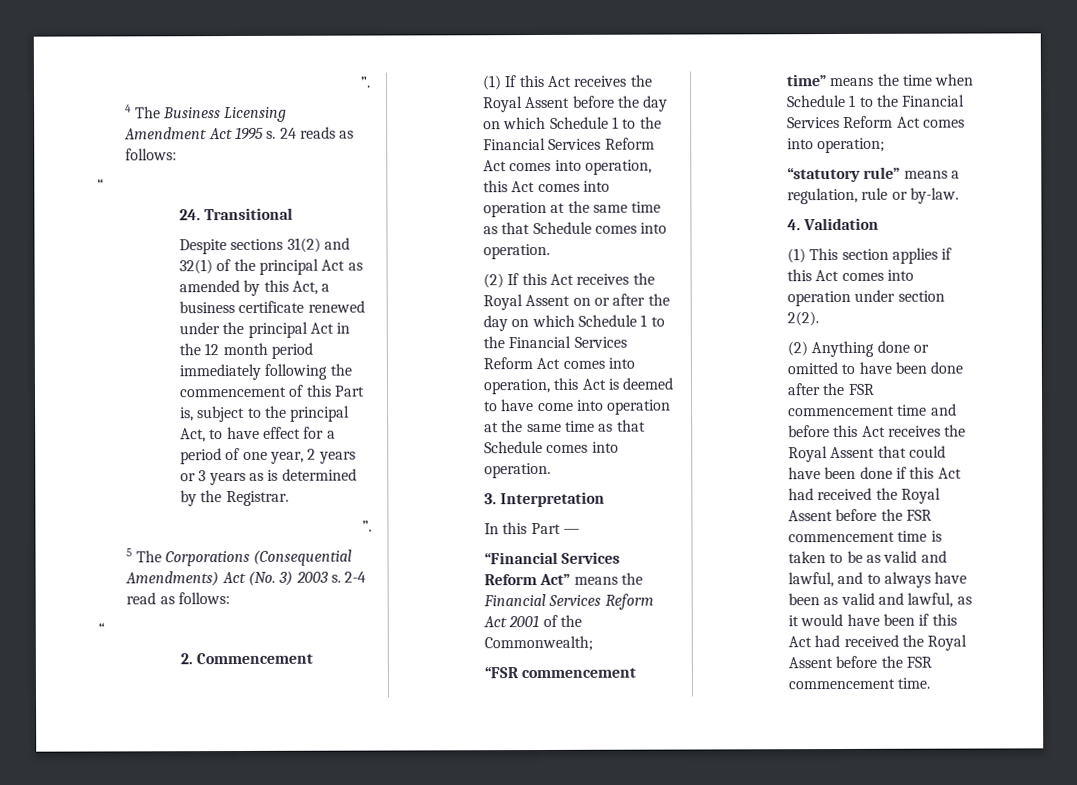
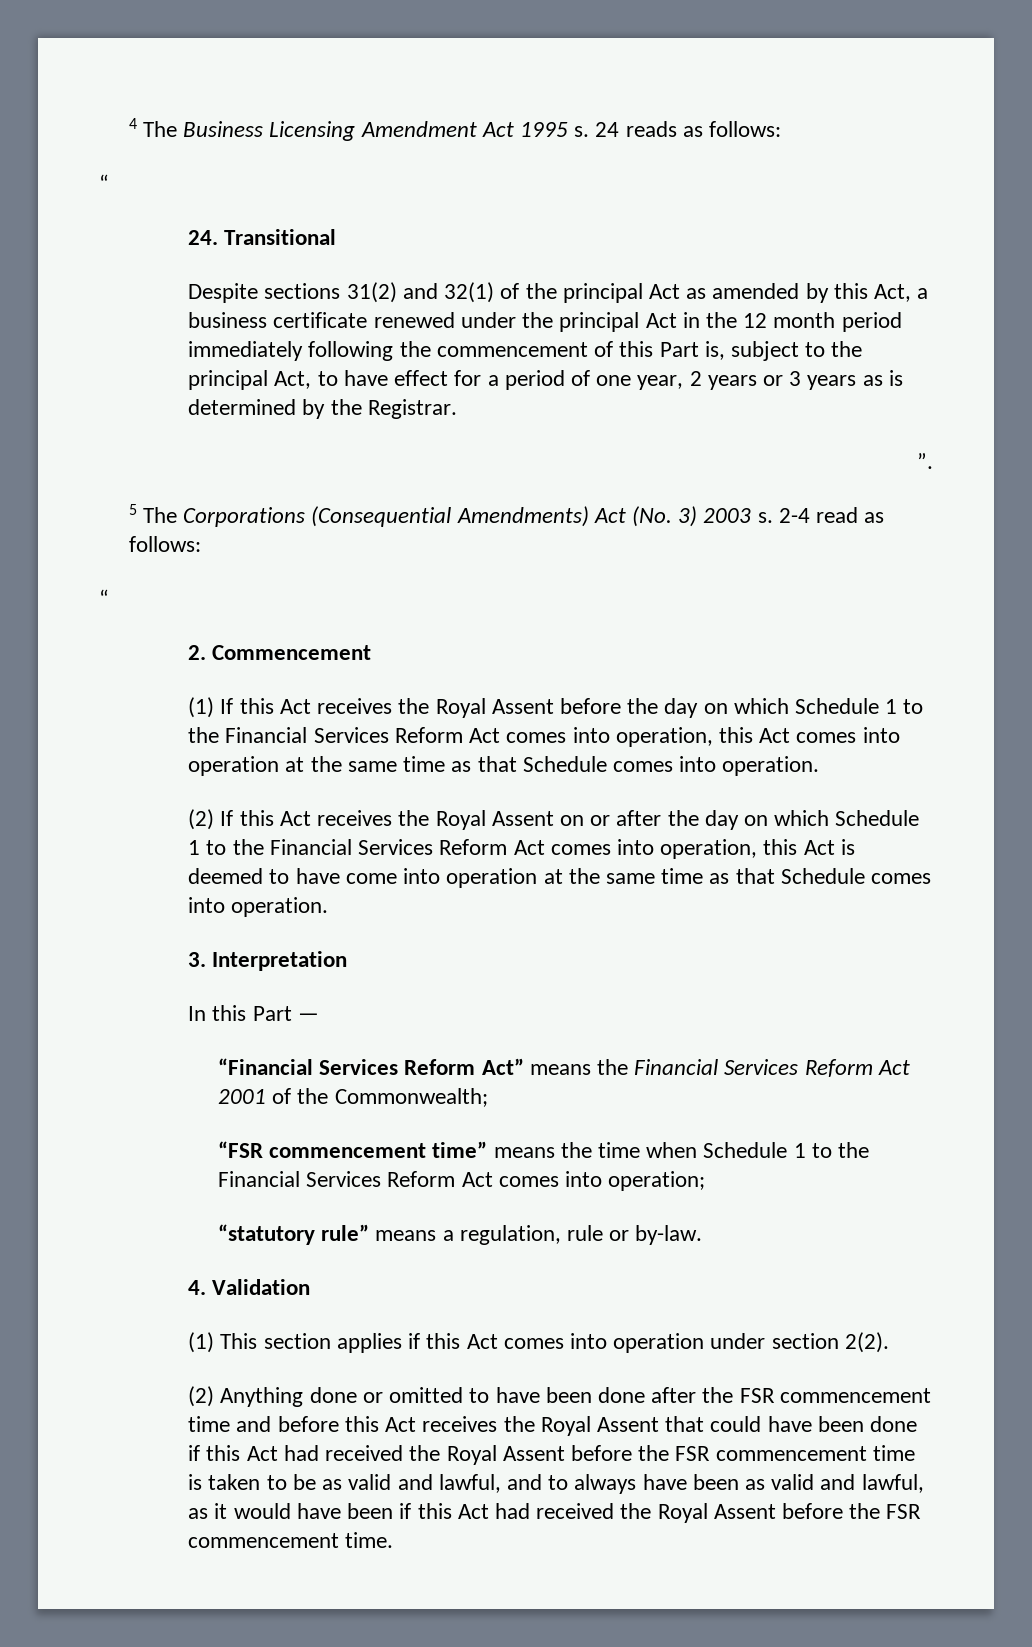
[360,76,370,88] ”. // -> (128, 123) none

